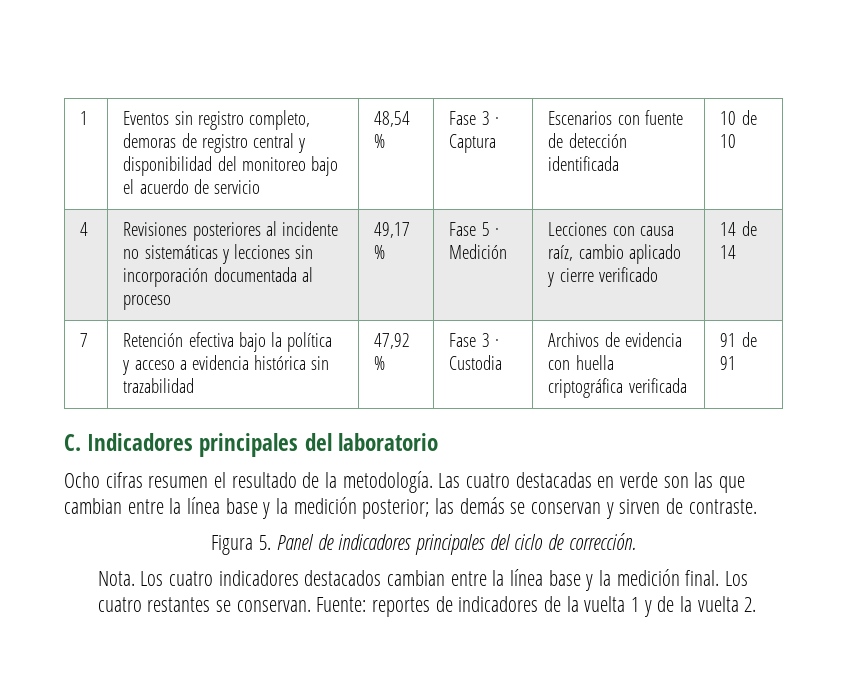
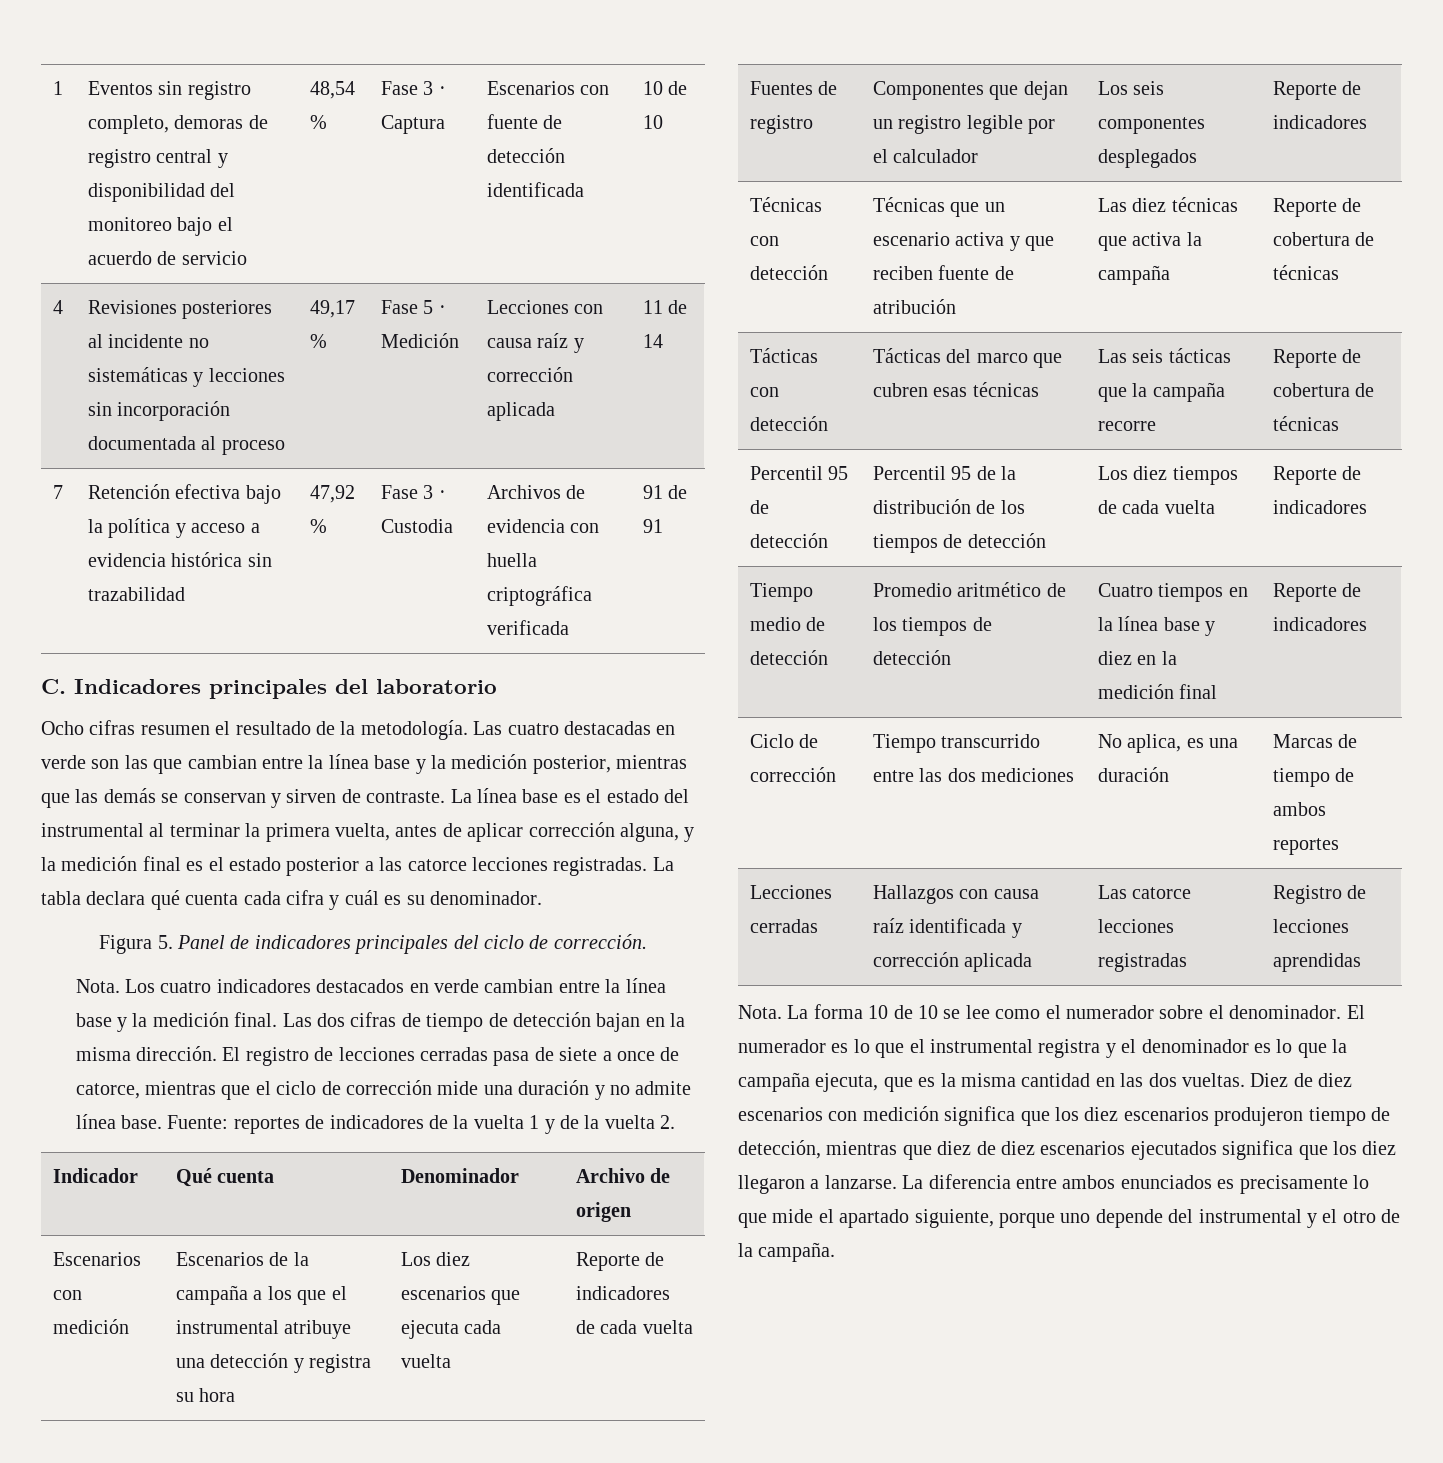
[548,244,681,264] [547,267,658,287] [720,222,737,236] raíz, cambio aplicado y cierre verificado | 14 -> [537,333,584,353] [487,367,574,382] [487,402,556,421] [643,300,664,314] raíz y corrección aplicada | 11
[362,499,430,519] posterior; -> [532,755,688,774] [41,793,70,808] posterior, mientras que
(757, 506) none -> [450,788,689,803] [41,822,695,842] [41,856,674,876] [41,890,542,910] La línea base es el estado del instrumental al terminar la primera vuelta, antes de aplicar corrección alguna, y la medición final es el estado posterior a las catorce lecciones registradas. La tabla declara qué cuenta cada cifra y cuál es su denominador.
(382, 578) none -> [409,979,480,993] en verde
[725,571,749,586] [97,597,311,612] Los cuatro restantes se conservan. -> [282,1012,686,1032] [75,1046,680,1066] [75,1080,692,1100] [75,1114,163,1129] Las dos cifras de tiempo de detección bajan en la misma dirección. El registro de lecciones cerradas pasa de siete a once de catorce, mientras que el ciclo de corrección mide una duración y no admite línea base.
(757, 604) none -> [53,1168,139,1183] [176,1168,275,1187] [401,1168,520,1183] [576,1168,671,1183] [576,1202,632,1222] [53,1252,142,1266] [53,1290,83,1300] [53,1319,130,1334] [176,1252,309,1266] [176,1285,347,1305] [176,1320,352,1339] [176,1353,372,1373] [176,1388,236,1402] [401,1252,471,1266] [401,1286,521,1305] [401,1320,502,1339] [401,1354,452,1368] [576,1252,665,1271] [576,1286,671,1300] [576,1320,693,1334] [750,81,838,95] [750,115,814,134] [873,81,1068,100] [873,115,1056,134] [873,149,979,163] [1098,81,1165,95] [1098,117,1206,134] [1098,149,1198,168] [1273,81,1362,100] [1273,115,1368,129] [750,197,823,212] [750,236,780,246] [750,265,829,280] [873,197,1005,217] [873,232,1055,251] [873,265,1014,280] [873,299,957,314] [1098,197,1238,212] [1098,232,1202,251] [1098,265,1171,285] [1273,198,1362,217] [1273,232,1375,246] [1273,265,1340,280] [750,348,819,363] [750,387,780,397] [750,416,829,431] [873,348,1063,368] [873,382,1039,397] [1098,348,1231,363] [1098,382,1225,402] [1098,421,1157,431] [1273,349,1362,368] [1273,383,1375,397] [1273,416,1340,431] [750,466,849,480] [750,500,770,514] [750,533,829,548] [873,466,1017,480] [873,499,1025,514] [873,533,1046,553] [1098,466,1238,485] [1098,500,1215,514] [1273,466,1362,485] [1273,500,1368,514] [750,583,814,602] [750,617,826,631] [750,650,829,665] [873,582,1066,597] [873,617,992,636] [873,650,952,665] [1098,583,1248,602] [1098,616,1216,636] [1098,651,1177,665] [1098,684,1218,699] [1273,583,1362,602] [1273,617,1368,631] [750,734,819,748] [750,767,837,782] [873,734,1041,753] [873,768,1075,782] [1098,734,1239,753] [1098,767,1170,782] [1273,734,1358,748] [1273,768,1355,787] [1273,802,1327,816] [1273,838,1340,855] [750,885,833,899] [750,919,819,933] [873,885,1039,904] [873,918,1022,938] [873,952,1033,972] [1098,885,1192,899] [1098,919,1175,933] [1098,953,1188,972] [1273,885,1367,904] [1273,919,1350,933] [1273,953,1362,972] [738,1004,1365,1019] [738,1039,1348,1058] [738,1072,1353,1092] [738,1106,1390,1126] [738,1140,1397,1160] [738,1174,1369,1194] [738,1209,1401,1228] [738,1242,836,1262] // Indicador | Qué cuenta | Denominador | Archivo de origen // Escenarios con medición | Escenarios de la campaña a los que el instrumental atribuye una detección y registra su hora | Los diez escenarios que ejecuta cada vuelta | Reporte de indicadores de cada vuelta // Fuentes de registro | Componentes que dejan un registro legible por el calculador | Los seis componentes desplegados | Reporte de indicadores // Técnicas con detección | Técnicas que un escenario activa y que reciben fuente de atribución | Las diez técnicas que activa la campaña | Reporte de cobertura de técnicas // Tácticas con detección | Tácticas del marco que cubren esas técnicas | Las seis tácticas que la campaña recorre | Reporte de cobertura de técnicas // Percentil 95 de detección | Percentil 95 de la distribución de los tiempos de detección | Los diez tiempos de cada vuelta | Reporte de indicadores // Tiempo medio de detección | Promedio aritmético de los tiempos de detección | Cuatro tiempos en la línea base y diez en la medición final | Reporte de indicadores // Ciclo de corrección | Tiempo transcurrido entre las dos mediciones | No aplica, es una duración | Marcas de tiempo de ambos reportes // Lecciones cerradas | Hallazgos con causa raíz identificada y corrección aplicada | Las catorce lecciones registradas | Registro de lecciones aprendidas // Nota. La forma 10 de 10 se lee como el numerador sobre el denominador. El numerador es lo que el instrumental registra y el denominador es lo que la campaña ejecuta, que es la misma cantidad en las dos vueltas. Diez de diez escenarios con medición significa que los diez escenarios produjeron tiempo de detección, mientras que diez de diez escenarios ejecutados significa que los diez llegaron a lanzarse. La diferencia entre ambos enunciados es precisamente lo que mide el apartado siguiente, porque uno depende del instrumental y el otro de la campaña.

